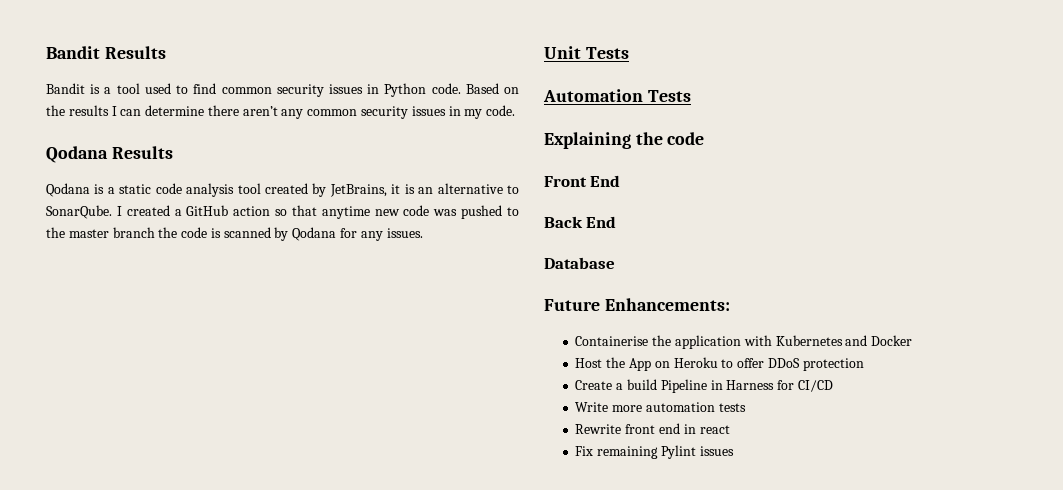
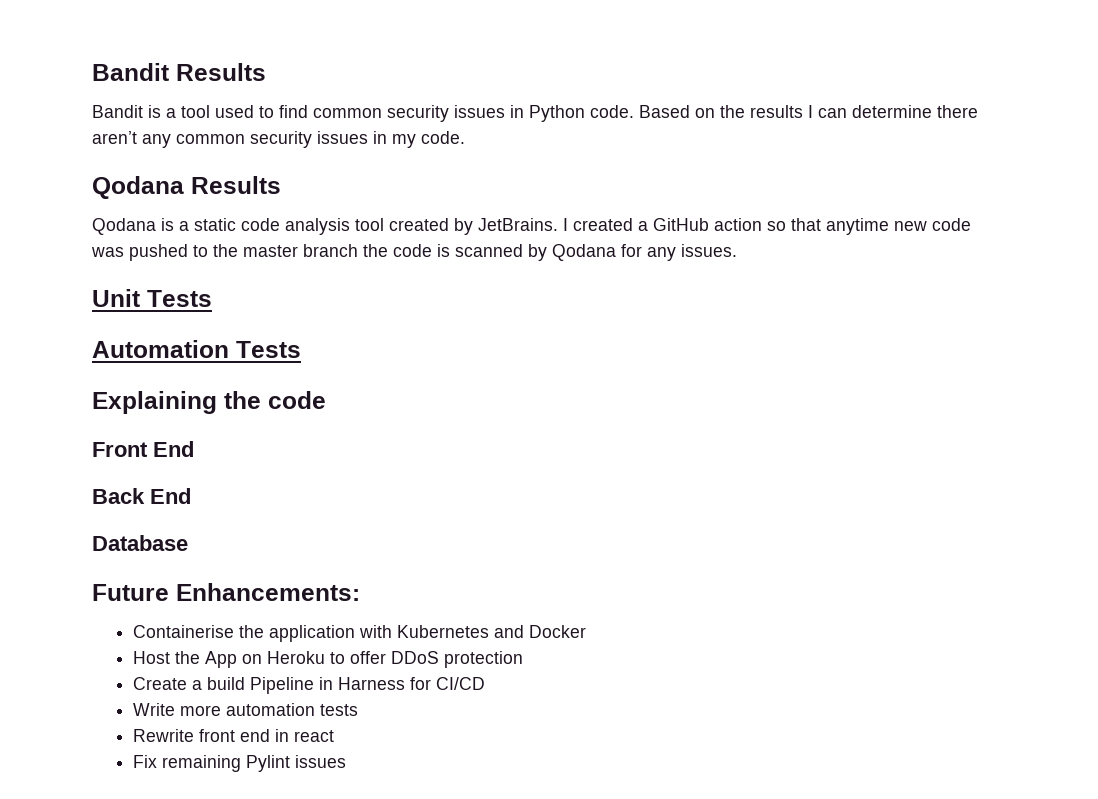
[329,183,520,197] [46,205,112,219] JetBrains, it is an alternative to SonarQube. -> [478,218,558,231] JetBrains.

